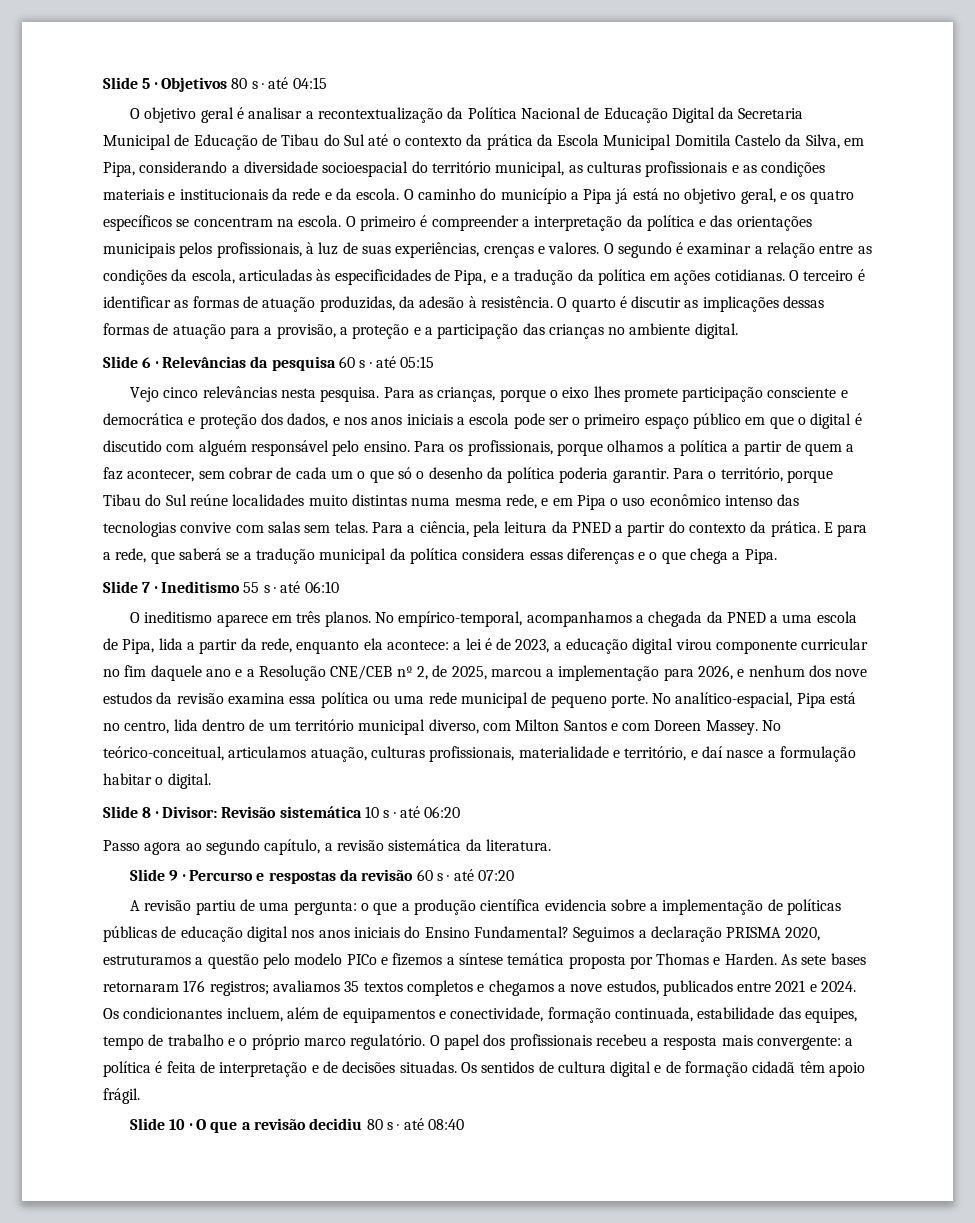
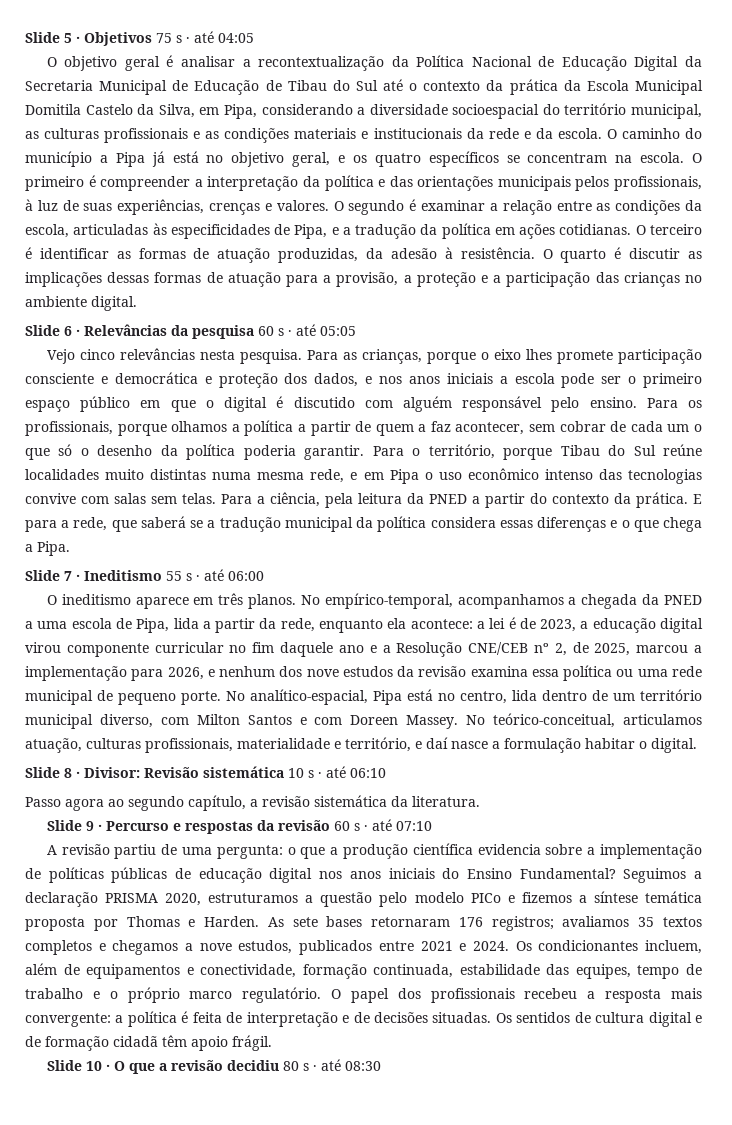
[231,77,327,89] 80 s · até 04:15 -> [156,31,254,43] 75 s · até 04:05
[400,356,435,368] 05:15 -> [320,326,356,336] 05:05
[304,581,339,593] 06:10 -> [228,571,264,581] 06:00
[424,806,461,818] 06:20 -> [350,768,386,778] 06:10
[477,870,514,881] 07:20 -> [395,821,432,831] 07:10
[427,1119,464,1130] 08:40 -> [344,1061,381,1071] 08:30

